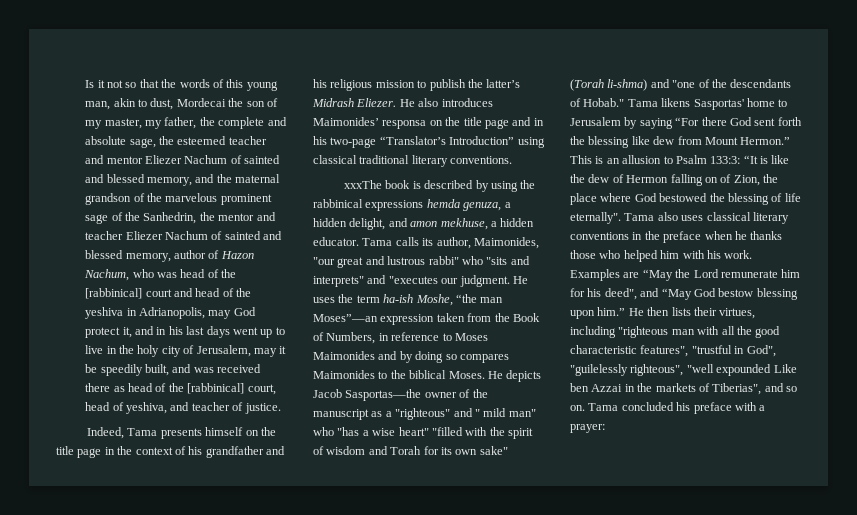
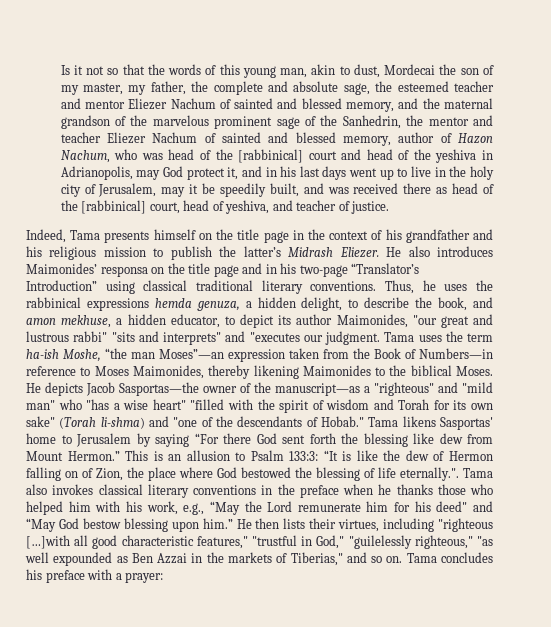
[344,180,518,192] // xxxThe book is described by using -> [385,280,468,294] Thus, he uses
(386, 224) none -> [348,297,468,311] to describe the book,
[313,237,471,249] educator. Tama calls its author, -> [170,314,333,328] educator, to depict its author
[461,256,483,265] who -> (108, 336) none
[512,276,528,284] He -> [384,332,415,342] Tama
[326,332,389,344] Numbers, in -> [419,348,493,359] Numbers—in
[313,351,509,363] Maimonides and by doing so compares -> [132,365,299,379] Maimonides, thereby likening
[313,409,383,420] manuscript as -> [275,383,360,396] manuscript—as
[474,408,507,417] " mild -> [462,382,493,393] "mild
[570,212,621,224] eternally". -> [400,467,459,481] eternally.".
[681,215,704,221] uses -> [52,484,94,495] invokes
[724,250,753,259] [570,269,640,281] work. Examples are -> [146,501,205,515] work, e.g.,
[604,288,637,300] deed", -> [436,501,468,512] deed"
[671,326,752,335] man with all the -> [26,535,89,549] […]with all
[640,345,689,357] features", -> [196,536,248,549] features,"
[746,345,776,357] [570,364,797,376] [570,383,589,392] God", "guilelessly righteous", "well expounded Like ben -> [316,535,493,549] [25,552,153,566] God," "guilelessly righteous," "as well expounded as Ben
[712,383,762,395] Tiberias", -> [290,552,343,566] Tiberias,"
[621,402,674,411] concluded -> [440,552,493,563] concludes

